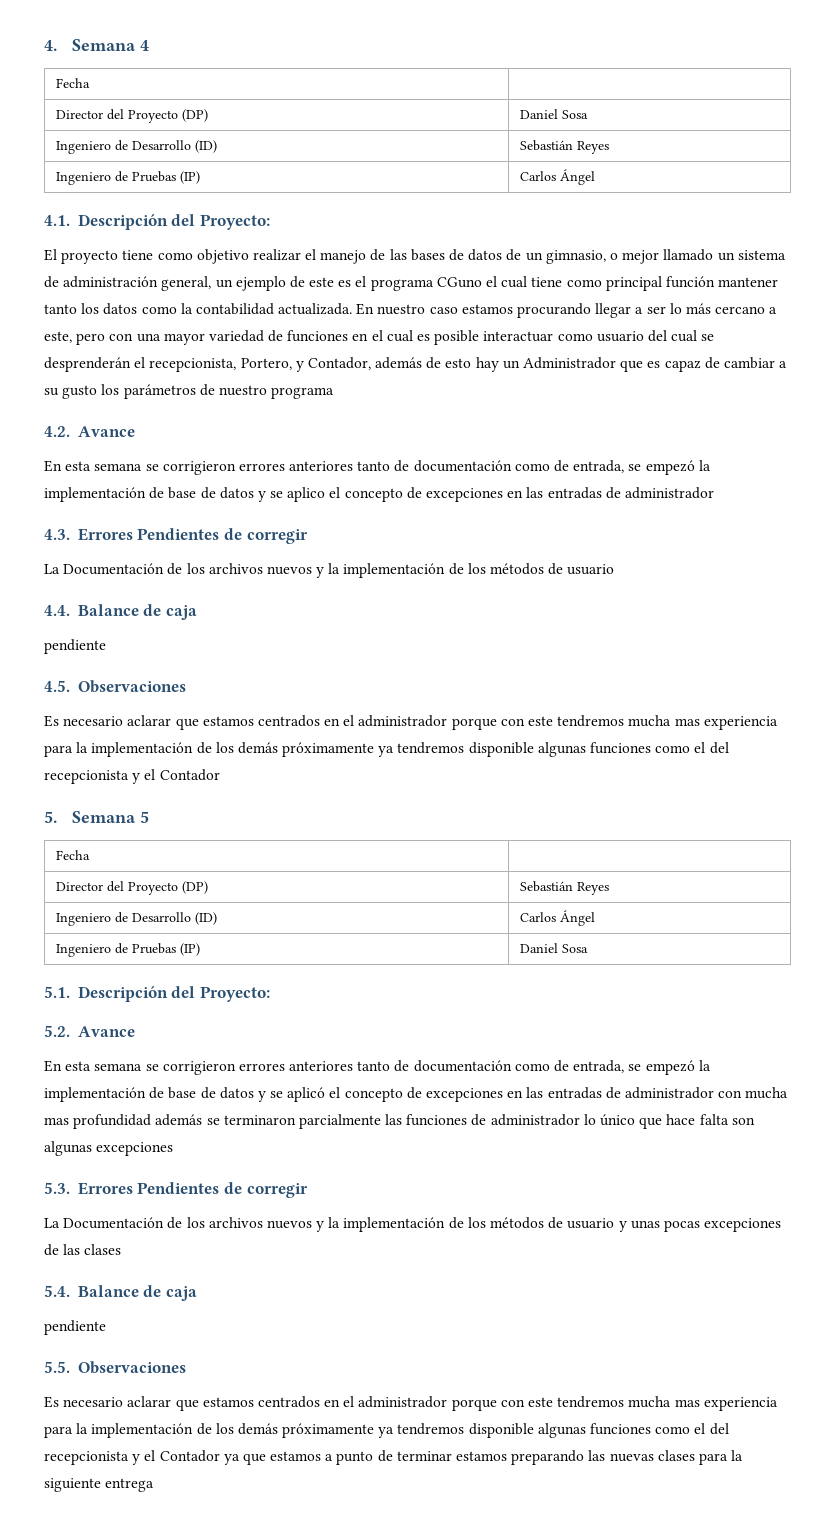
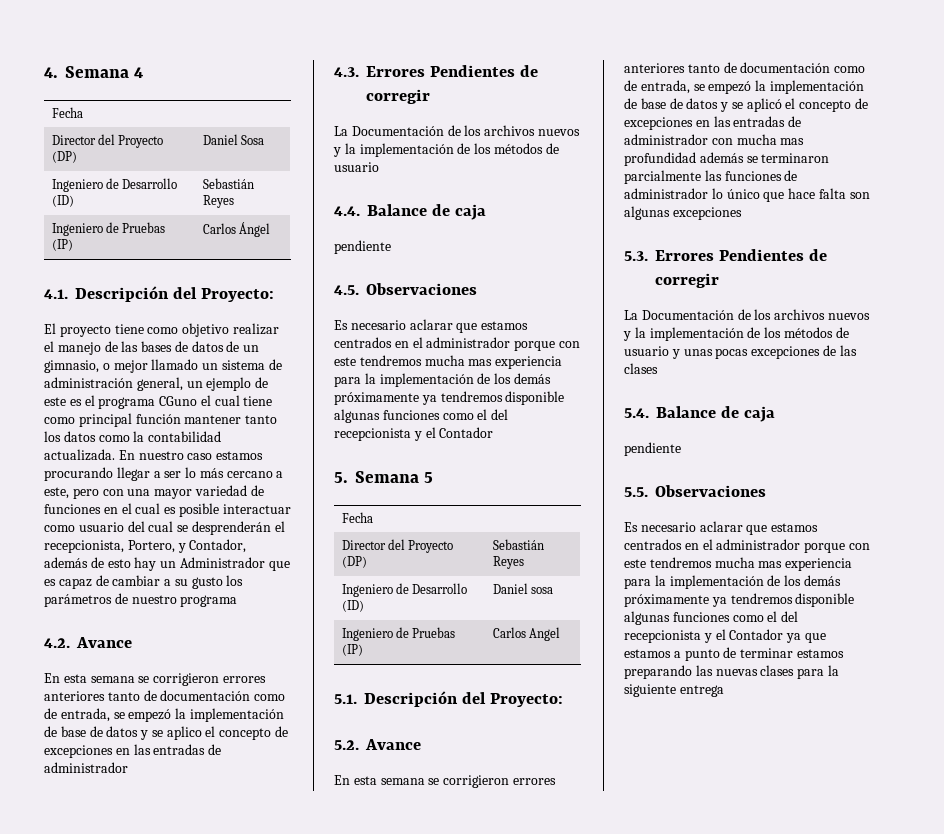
[519,910,595,926] [55,943,200,957] [519,943,588,953] Carlos Ángel // Ingeniero de Pruebas (IP) | Daniel Sosa -> [492,583,554,594] [341,627,456,641] [341,644,363,656] [492,627,561,641] Daniel sosa // Ingeniero de Pruebas (IP) | Carlos Angel

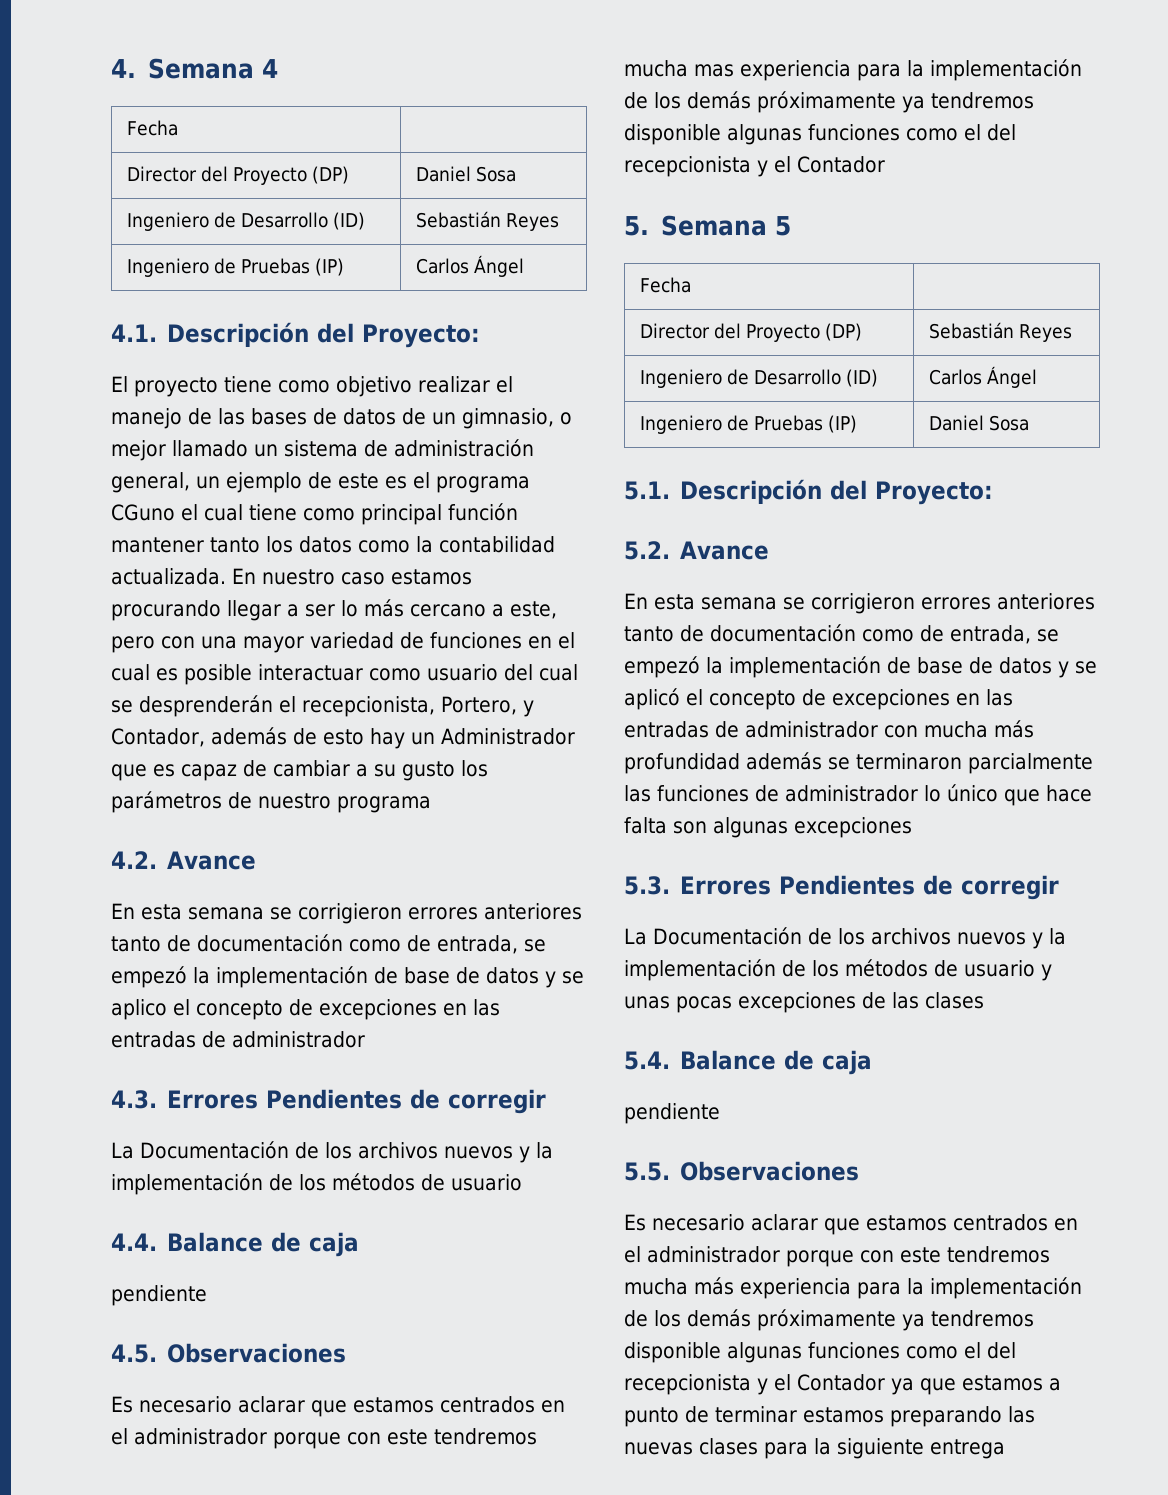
[492,583,554,594] [341,627,456,641] [341,644,363,656] [492,627,561,641] Daniel sosa // Ingeniero de Pruebas (IP) | Carlos Angel -> [928,366,1037,388] [639,415,857,434] [928,415,1029,431] Carlos Ángel // Ingeniero de Pruebas (IP) | Daniel Sosa
[780,138,805,145] mas -> [994,720,1034,738] más
[758,561,783,568] mas -> [694,1277,734,1295] más

